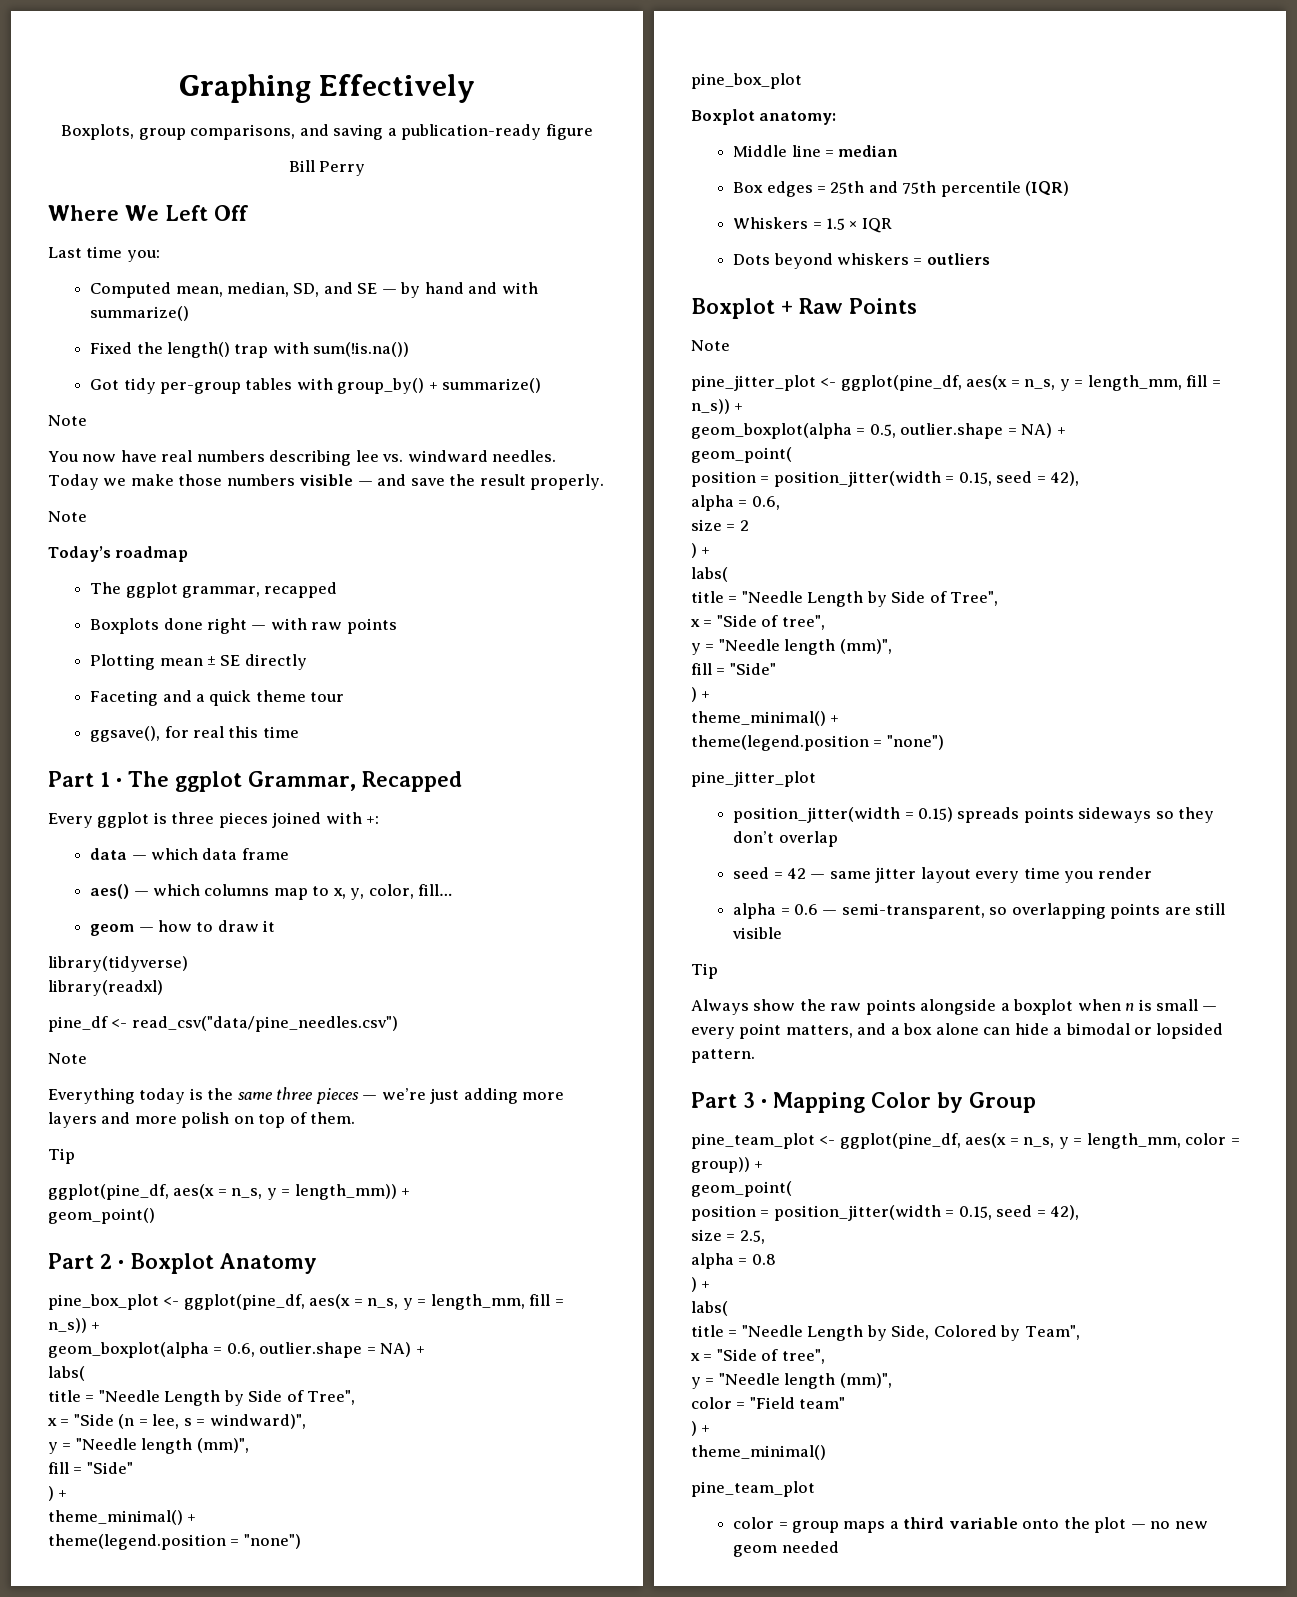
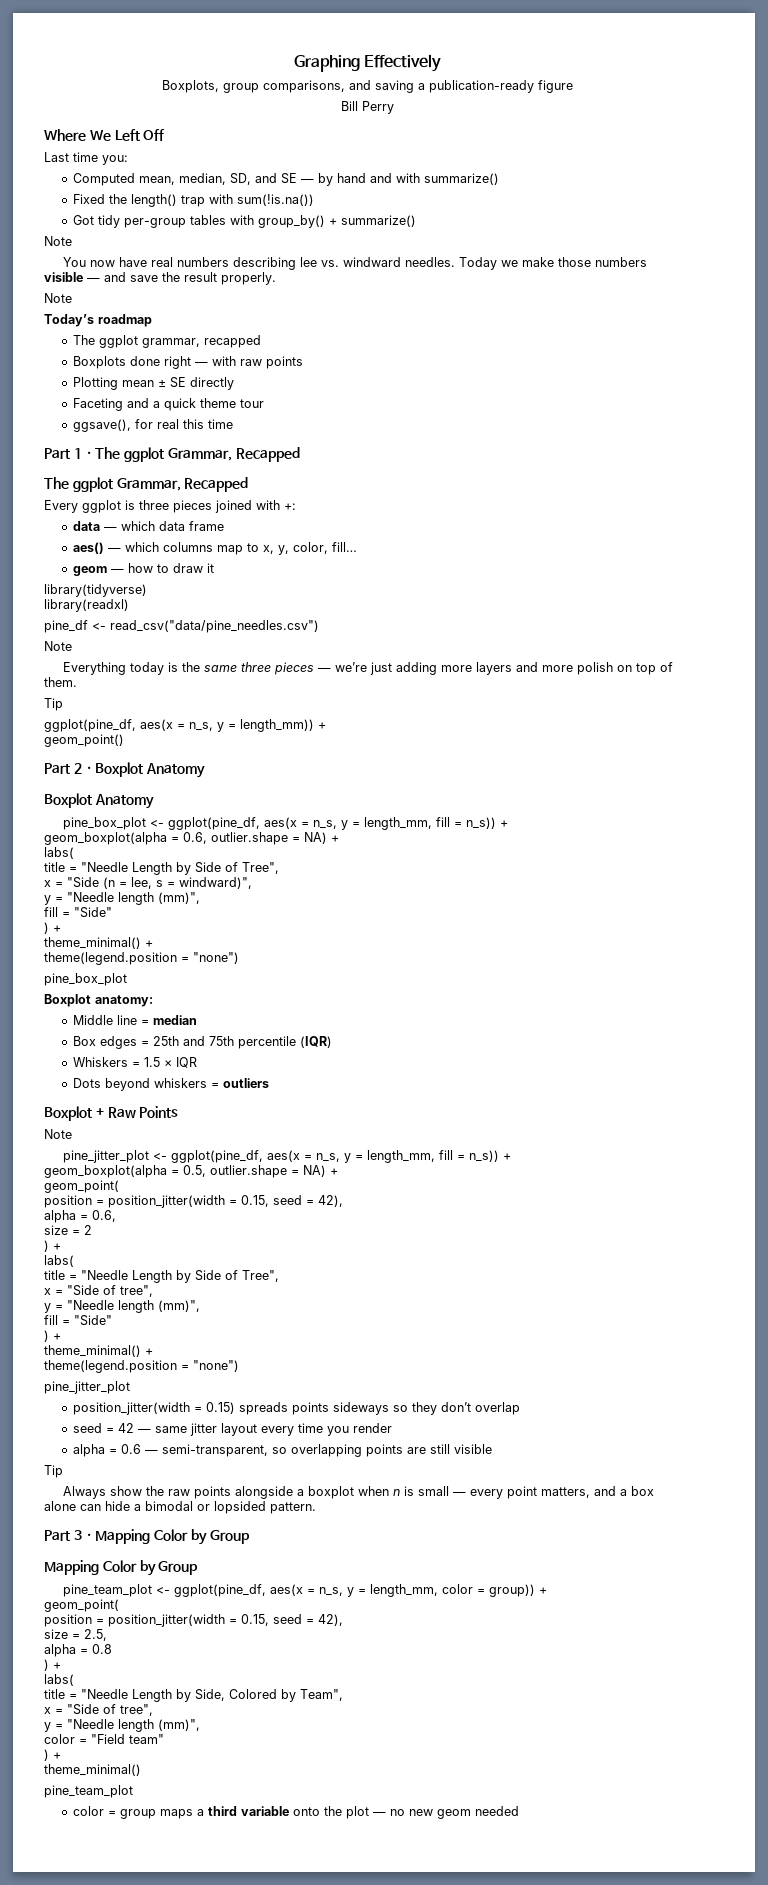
(462, 781) none -> [44,477,249,492] // The ggplot Grammar, Recapped
(317, 1263) none -> [44,793,154,809] // Boxplot Anatomy
(1036, 1102) none -> [44,1560,199,1576] // Mapping Color by Group

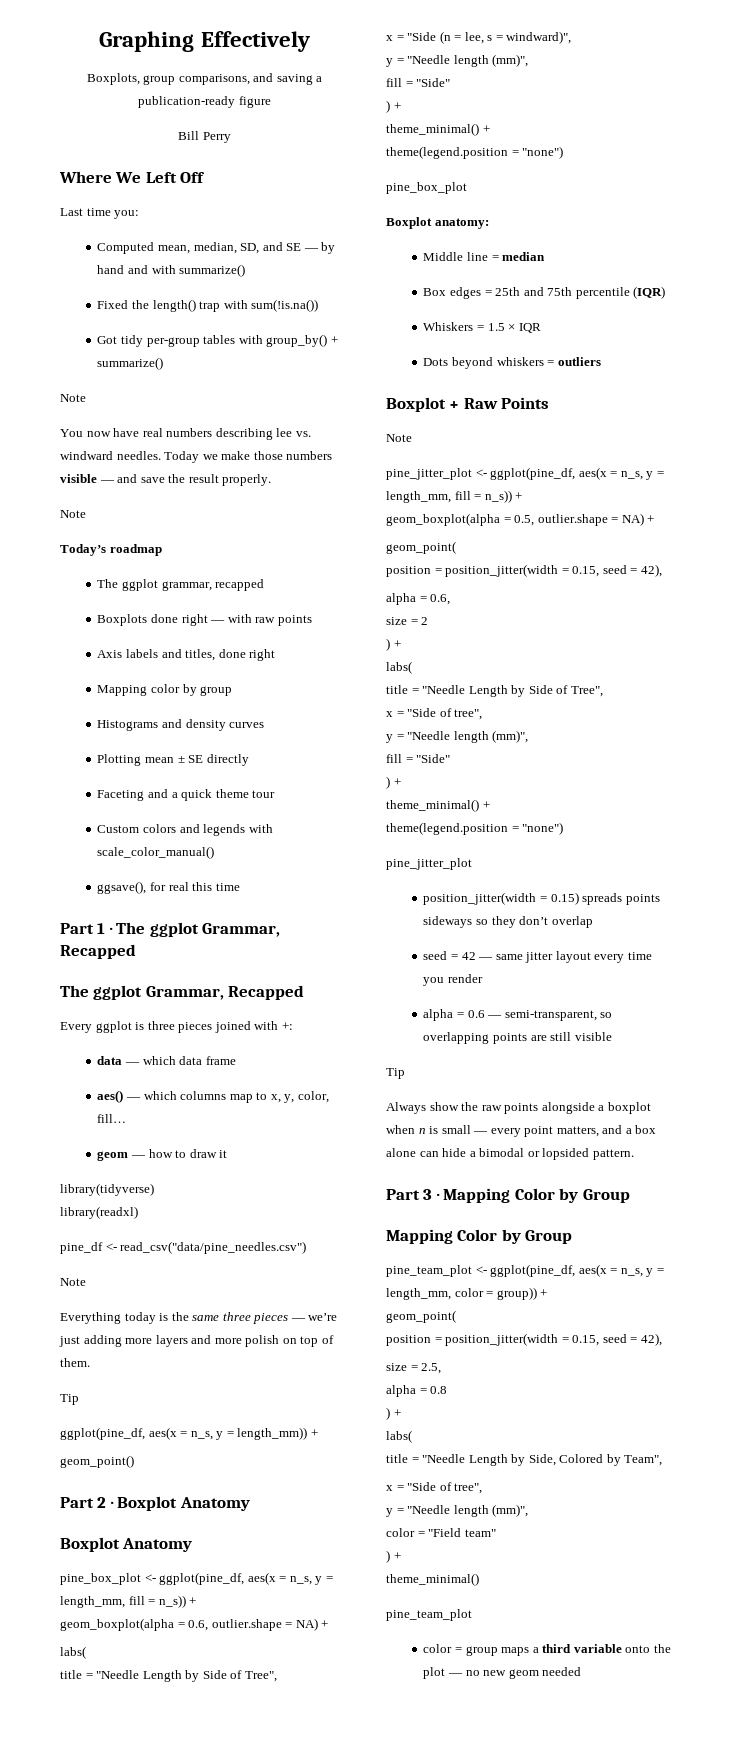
(304, 362) none -> [97,649,276,661] [97,684,233,696] [97,719,265,731] // Axis labels and titles, done right // Mapping color by group // Histograms and density curves
(265, 403) none -> [97,824,273,836] [97,846,215,859] // Custom colors and legends with scale_color_manual()

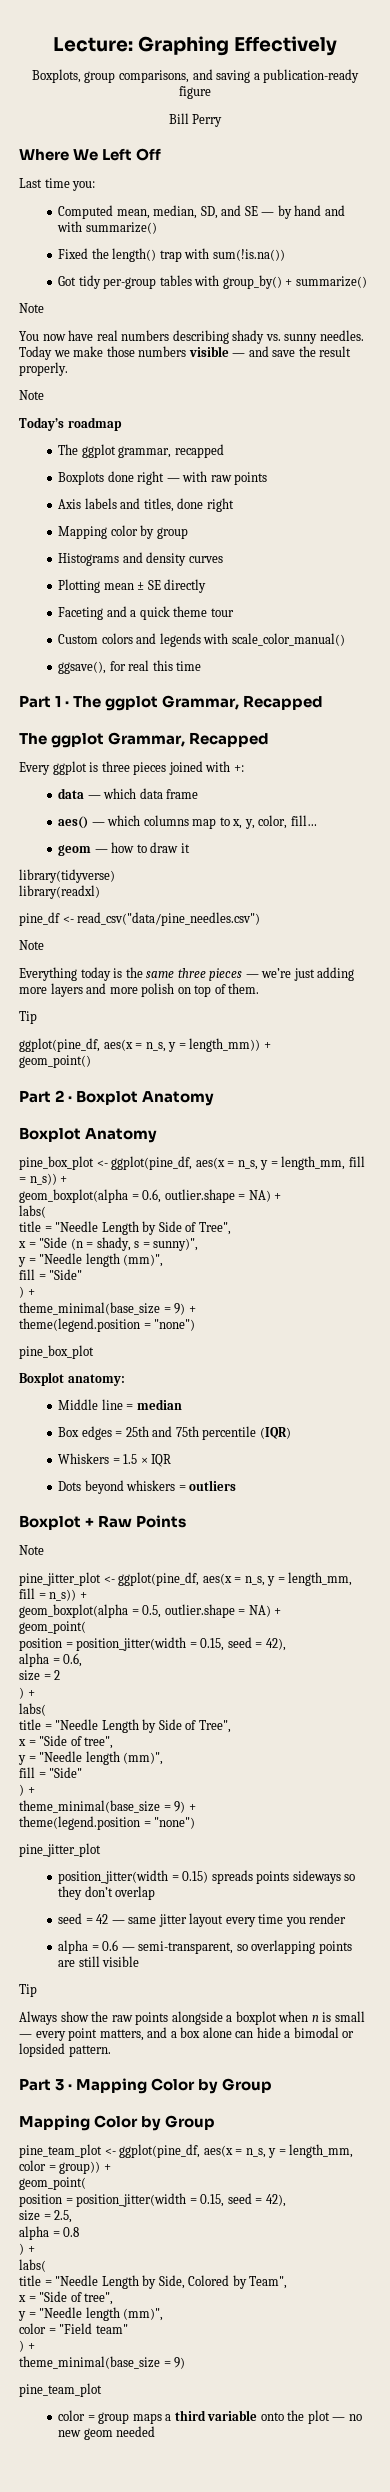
(99, 41) none -> [52,37,133,52] Lecture:
[276,428,311,437] [60,451,113,460] lee vs. windward -> [232,330,318,344] shady vs. sunny
[464,32,484,44] lee, -> [96,1237,131,1251] shady,
[506,31,572,44] windward)", -> [153,1238,199,1251] sunny)",
[386,123,479,136] theme_minimal() -> [19,1302,186,1315] theme_minimal(base_size = 9)
[386,799,479,812] theme_minimal() -> [19,1800,186,1813] theme_minimal(base_size = 9)
[386,1573,479,1586] theme_minimal() -> [19,2356,186,2369] theme_minimal(base_size = 9)

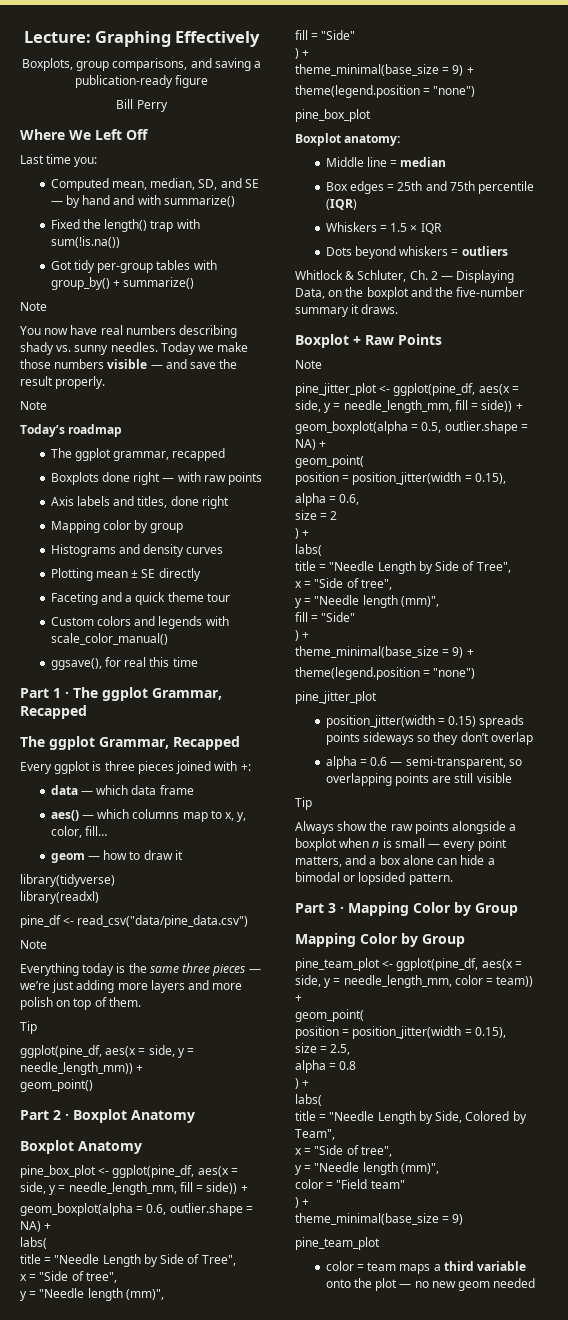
[77,912,261,926] read_csv("data/pine_needles.csv") -> [77,915,249,928] read_csv("data/pine_data.csv")
[145,1038,261,1052] n_s, y = length_mm)) -> [148,1045,195,1058] [20,1062,133,1075] side, y = needle_length_mm))
[237,1156,365,1170] [19,1173,57,1185] n_s, y = length_mm, fill = n_s)) -> [20,1182,238,1195] side, y = needle_length_mm, fill = side))
[70,1237,199,1251] (n = shady, s = sunny)", -> [71,1271,117,1283] of tree",
(237, 1485) none -> [295,270,515,283] [295,287,525,300] [295,304,399,317] // Whitlock & Schluter, Ch. 2 — Displaying Data, on the boxplot and the five-number summary it draws.
[244,1572,353,1586] [19,1588,77,1601] n_s, y = length_mm, fill = n_s)) -> [295,400,513,413] side, y = needle_length_mm, fill = side))
[200,1637,286,1651] 0.15, seed = 42), -> [474,473,506,484] 0.15),
[58,1913,347,1927] // seed = 42 — same jitter layout every time you render -> (533, 738) none
[245,2144,354,2158] [19,2160,111,2174] [19,2177,86,2190] [19,2193,286,2207] n_s, y = length_mm, color = group)) + // geom_point( // position = position_jitter(width = 0.15, seed = 42), -> [295,975,534,988] [295,995,302,1002] [295,1009,364,1022] [295,1026,506,1039] side, y = needle_length_mm, color = team)) + // geom_point( // position = position_jitter(width = 0.15),
[98,2412,130,2424] group -> [367,1262,397,1271] team

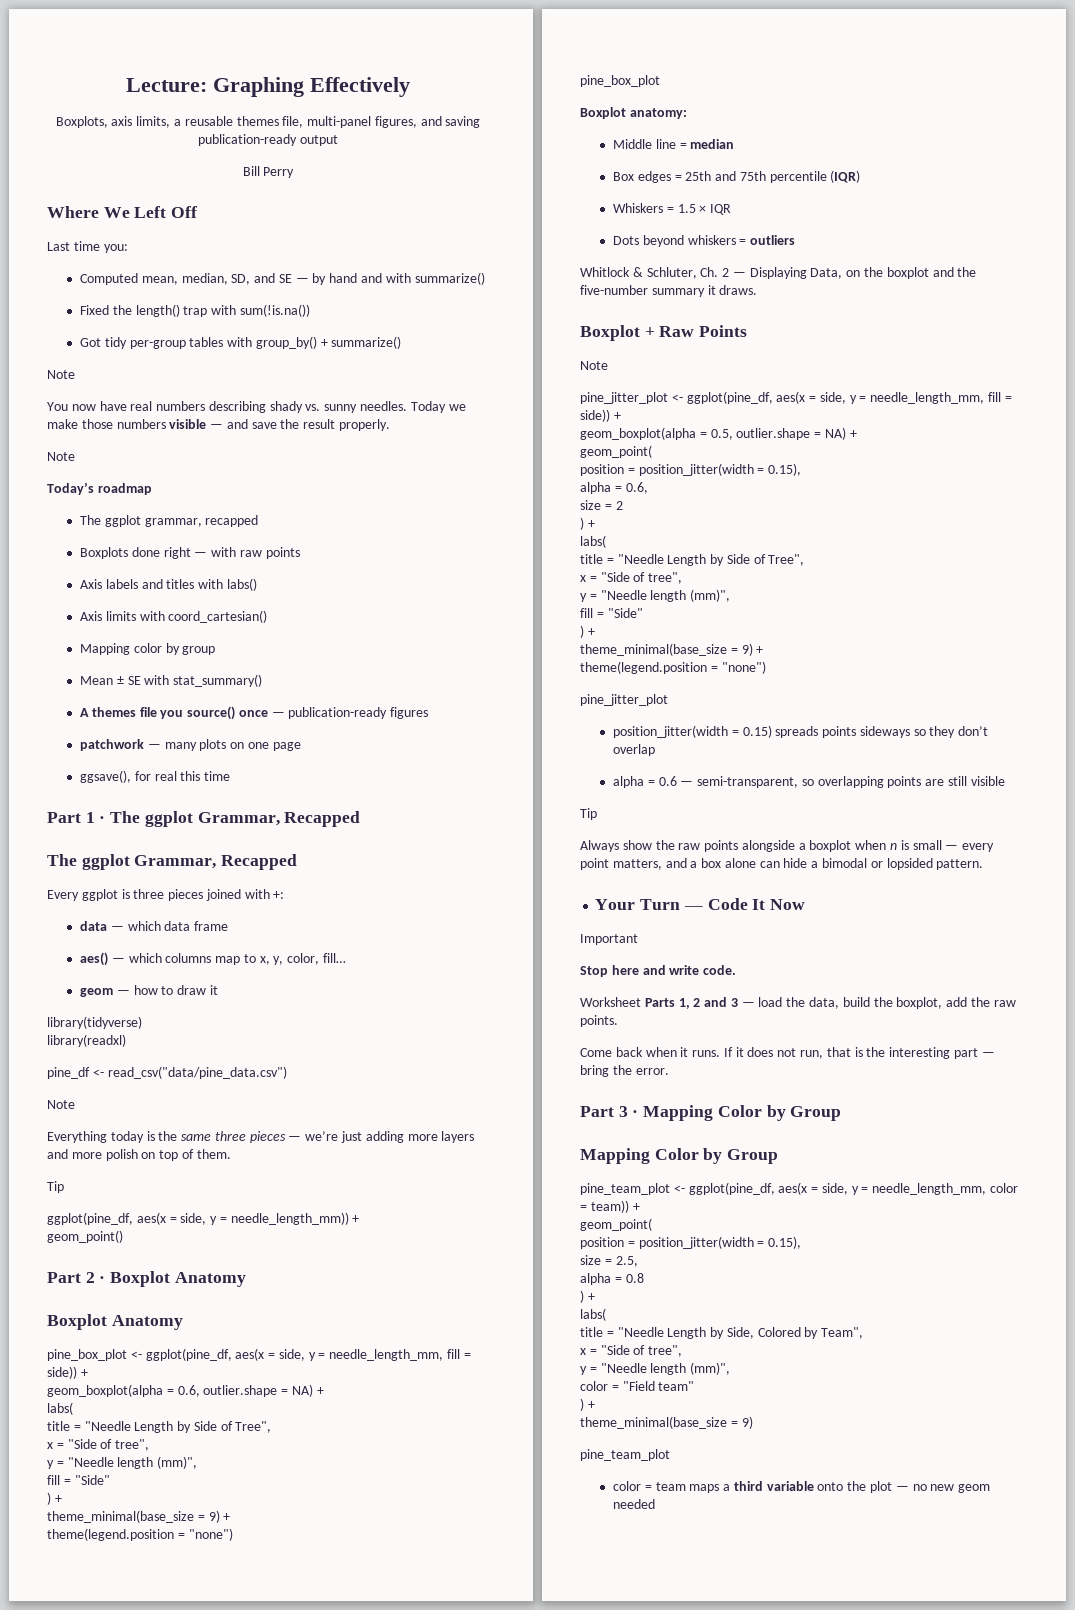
[76,58,262,71] [74,75,209,88] group comparisons, and saving a publication-ready figure -> [111,116,481,128] [198,134,338,146] axis limits, a reusable themes file, multi-panel figures, and saving publication-ready output
[137,496,229,509] [50,520,184,533] [50,544,224,557] [50,568,201,581] [50,592,230,605] [50,616,229,629] [50,633,168,645] titles, done right // Mapping color by group // Histograms and density curves // Plotting mean ± SE directly // Faceting and a quick theme tour // Custom colors and legends with scale_color_manual() -> [166,578,257,591] [80,610,268,623] [80,643,216,655] [80,674,263,687] [80,706,429,720] [80,739,301,751] titles with labs() // Axis limits with coord_cartesian() // Mapping color by group // Mean ± SE with stat_summary() // A themes file you source() once — publication-ready figures // patchwork — many plots on one page
(453, 879) none -> [595,898,806,910] [580,934,638,945] [580,965,737,977] [580,997,1016,1009] [580,1015,618,1027] [580,1047,995,1059] [580,1065,669,1077] // Your Turn — Code It Now // Important // Stop here and write code. // Worksheet Parts 1, 2 and 3 — load the data, build the boxplot, add the raw points. // Come back when it runs. If it does not run, that is the interesting part — bring the error.

